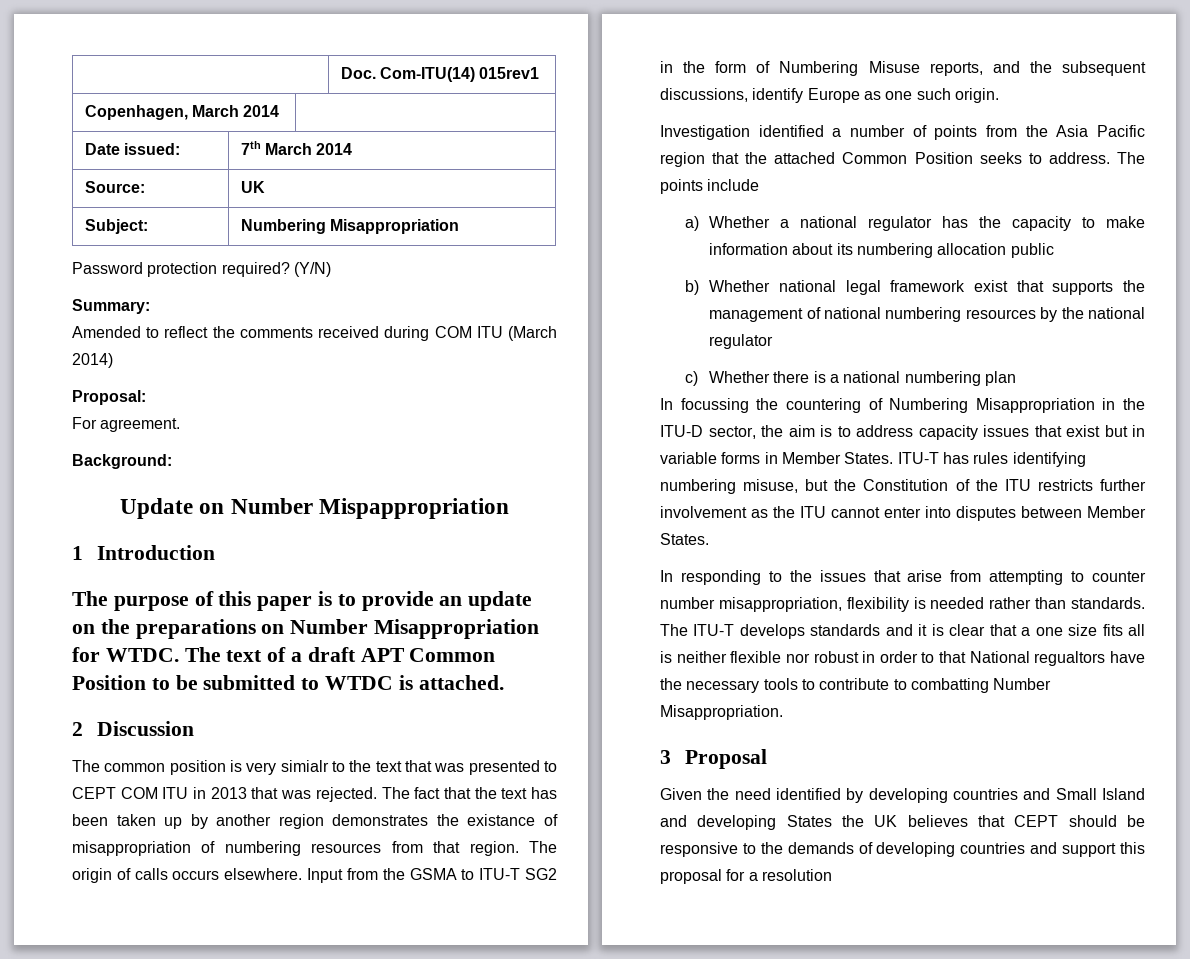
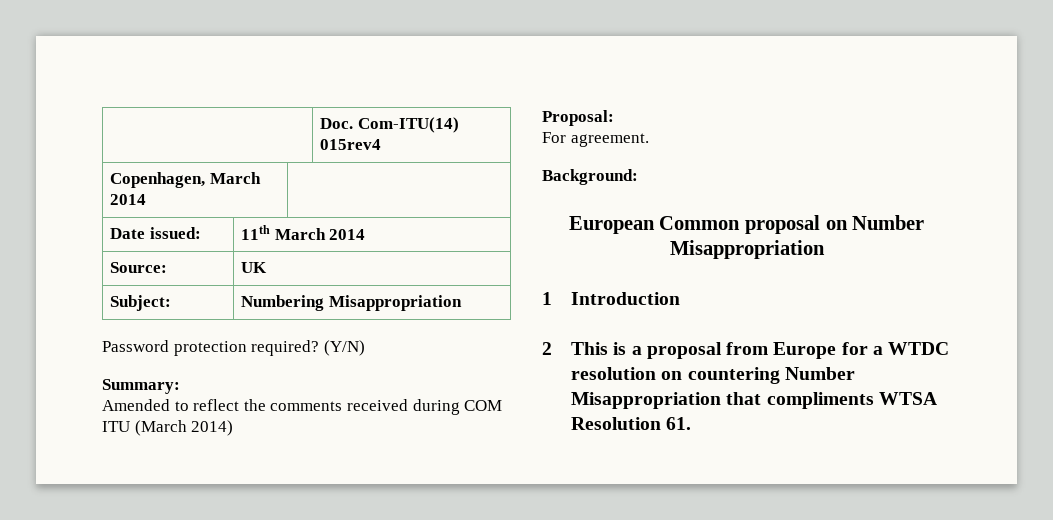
[479,67,540,79] 015rev1 -> [320,139,382,150] 015rev4
[240,141,261,155] 7th -> [241,225,271,240] 11th
[120,498,509,519] Update on Number Mispappropriation -> [568,215,925,234] [669,240,825,259] European Common proposal on Number Misappropriation
[72,591,533,611] [72,619,540,639] [72,647,496,662] [72,675,504,690] [72,721,194,736] [72,760,557,775] [72,787,557,802] [72,814,558,829] [72,841,557,856] [72,868,557,883] [660,61,1146,76] [660,88,999,103] [660,125,1145,140] [660,152,1145,167] [660,179,760,194] [684,216,1145,231] [709,243,1054,258] [684,280,1145,295] [709,307,1145,322] [709,334,774,349] [684,371,1017,386] [660,398,1145,413] [660,425,1145,440] [660,452,1086,467] [660,479,1146,494] [660,506,1146,521] [660,533,709,545] [660,570,1146,585] [660,597,1145,612] [660,624,1145,639] [660,651,1145,666] [660,678,1052,693] [660,705,783,720] [660,749,767,769] [660,788,1145,803] [660,815,1145,830] [660,842,1145,857] [660,869,832,884] The purpose of this paper is to provide an update on the preparations on Number Misappropriation for WTDC. The text of a draft APT Common Position to be submitted to WTDC is attached. // 2 Discussion // The common position is very simialr to the text that was presented to CEPT COM ITU in 2013 that was rejected. The fact that the text has been taken up by another region demonstrates the existance of misappropriation of numbering resources from that region. The origin of calls occurs elsewhere. Input from the GSMA to ITU-T SG2 in the form of Numbering Misuse reports, and the subsequent discussions, identify Europe as one such origin. // Investigation identified a number of points from the Asia Pacific region that the attached Common Position seeks to address. The points include // a) Whether a national regulator has the capacity to make information about its numbering allocation public // b) Whether national legal framework exist that supports the management of national numbering resources by the national regulator // c) Whether there is a national numbering plan // In focussing the countering of Numbering Misappropriation in the ITU-D sector, the aim is to address capacity issues that exist but in variable forms in Member States. ITU-T has rules identifying numbering misuse, but the Constitution of the ITU restricts further involvement as the ITU cannot enter into disputes between Member States. // In responding to the issues that arise from attempting to counter number misappropriation, flexibility is needed rather than standards. The ITU-T develops standards and it is clear that a one size fits all is neither flexible nor robust in order to that National regualtors have the necessary tools to contribute to combatting Number Misappropriation. // 3 Proposal // Given the need identified by developing countries and Small Island and developing States the UK believes that CEPT should be responsive to the demands of developing countries and support this proposal for a resolution -> [542,342,950,359] [571,367,855,384] [571,392,937,409] [571,417,692,430] 2 This is a proposal from Europe for a WTDC resolution on countering Number Misappropriation that compliments WTSA Resolution 61.

